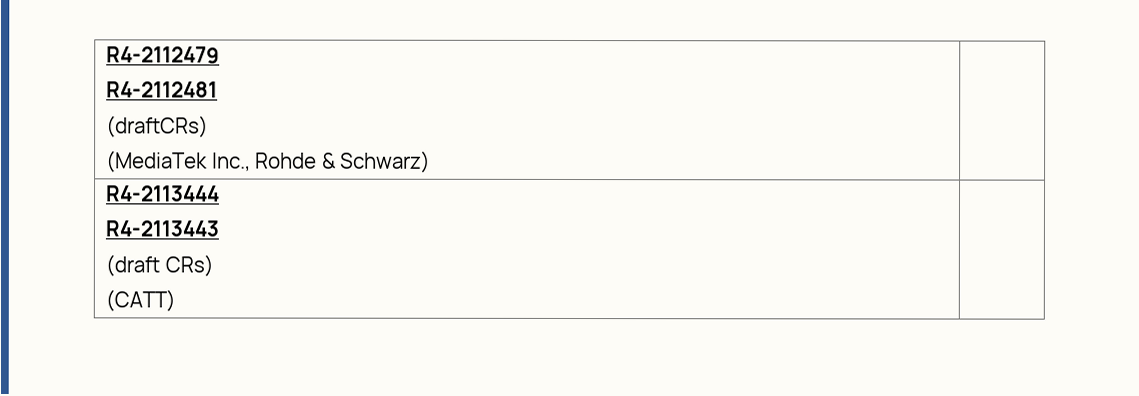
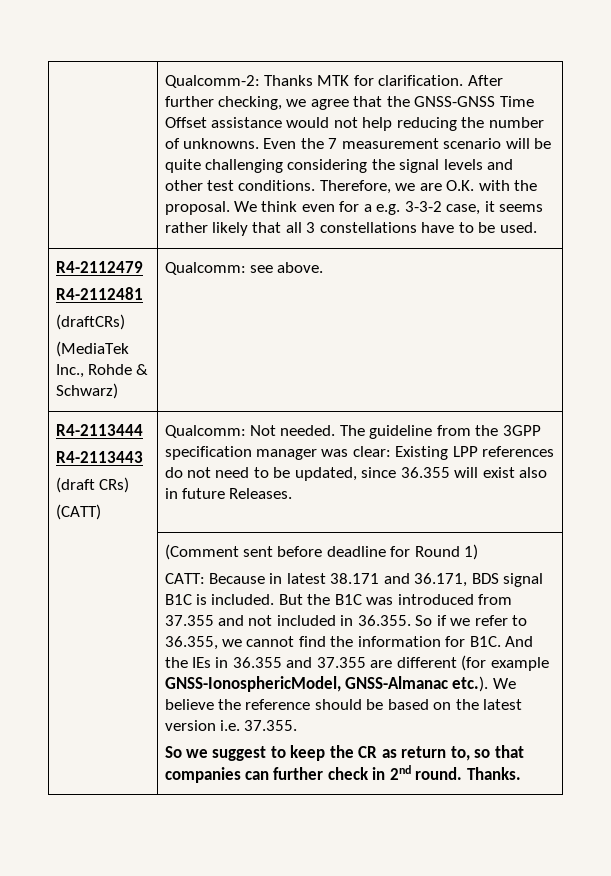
(106, 55) none -> [164,75,503,88] [164,96,534,110] [164,117,544,131] [164,138,552,149] [164,159,514,173] [164,180,538,194] [164,201,544,215] [164,222,537,236] | Qualcomm-2: Thanks MTK for clarification. After further checking, we agree that the GNSS-GNSS Time Offset assistance would not help reducing the number of unknowns. Even the 7 measurement scenario will be quite challenging considering the signal levels and other test conditions. Therefore, we are O.K. with the proposal. We think even for a e.g. 3-3-2 case, it seems rather likely that all 3 constellations have to be used. //
(432, 161) none -> [164,262,324,275] Qualcomm: see above.
(177, 300) none -> [164,425,541,439] [164,446,555,460] [164,467,548,481] [164,488,293,499] [164,544,479,560] [164,573,544,587] [164,594,513,605] [164,615,528,626] [164,636,534,650] [164,655,549,671] [164,676,516,692] [164,699,523,710] [164,720,298,731] [164,745,524,761] [164,765,521,783] Qualcomm: Not needed. The guideline from the 3GPP specification manager was clear: Existing LPP references do not need to be updated, since 36.355 will exist also in future Releases. // | (Comment sent before deadline for Round 1) // CATT: Because in latest 38.171 and 36.171, BDS signal B1C is included. But the B1C was introduced from 37.355 and not included in 36.355. So if we refer to 36.355, we cannot find the information for B1C. And the IEs in 36.355 and 37.355 are different (for example GNSS-IonosphericModel, GNSS-Almanac etc.). We believe the reference should be based on the latest version i.e. 37.355. // So we suggest to keep the CR as return to, so that companies can further check in 2nd round. Thanks.

